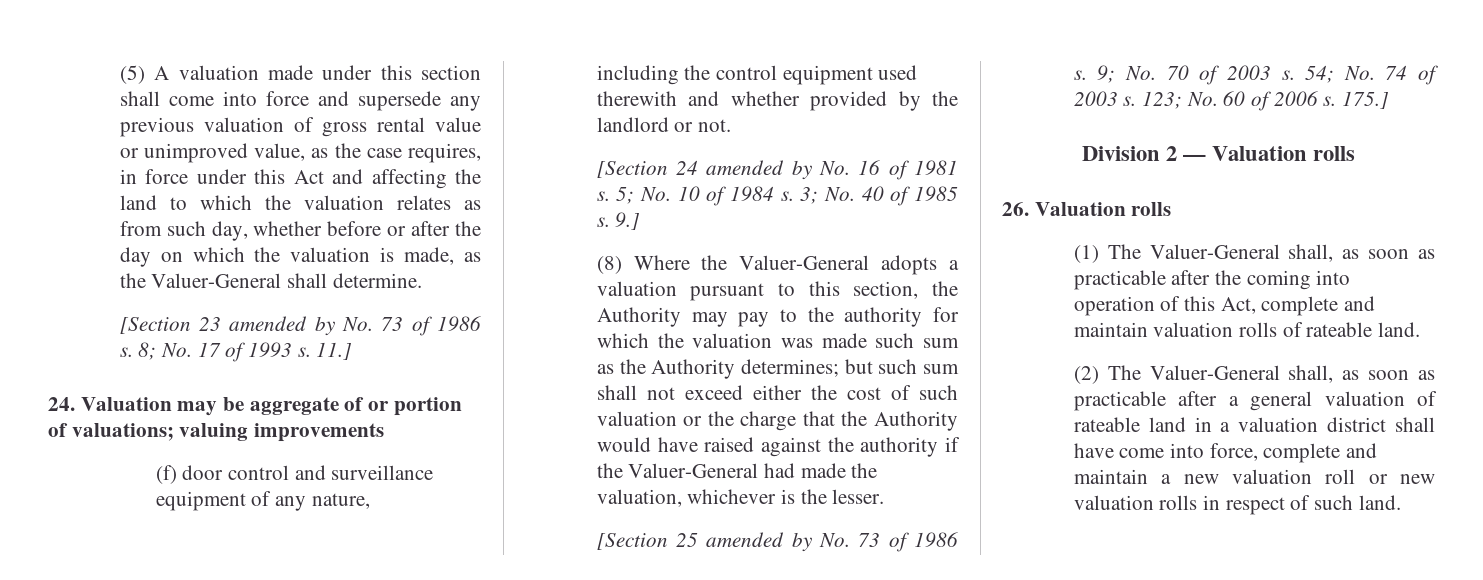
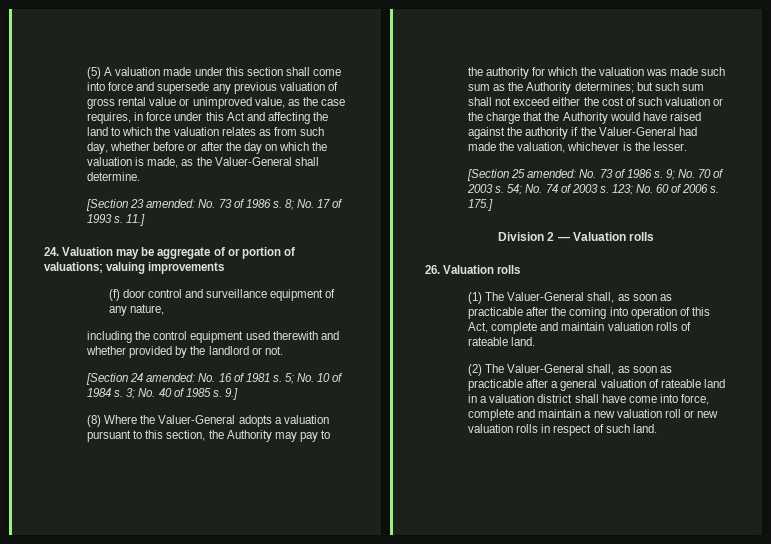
[229,316,335,336] amended by -> [146,199,196,208] amended:
[706,160,812,180] amended by -> [146,373,196,382] amended:
[706,532,812,552] amended by -> [527,169,577,178] amended:

